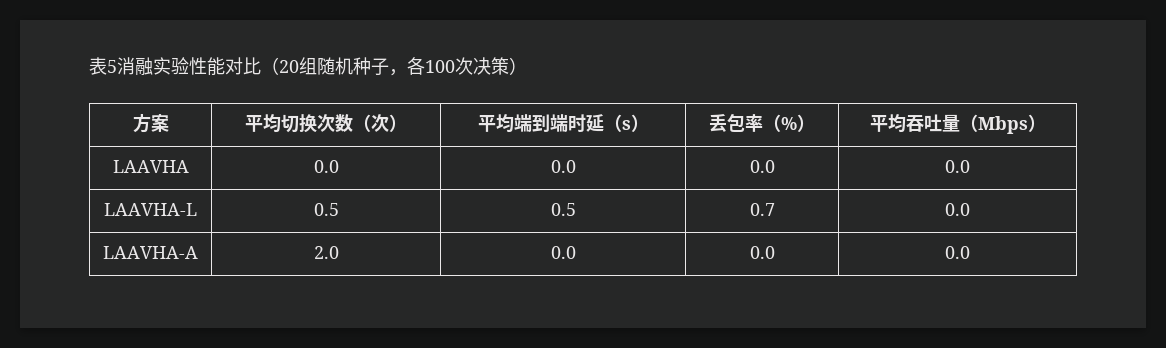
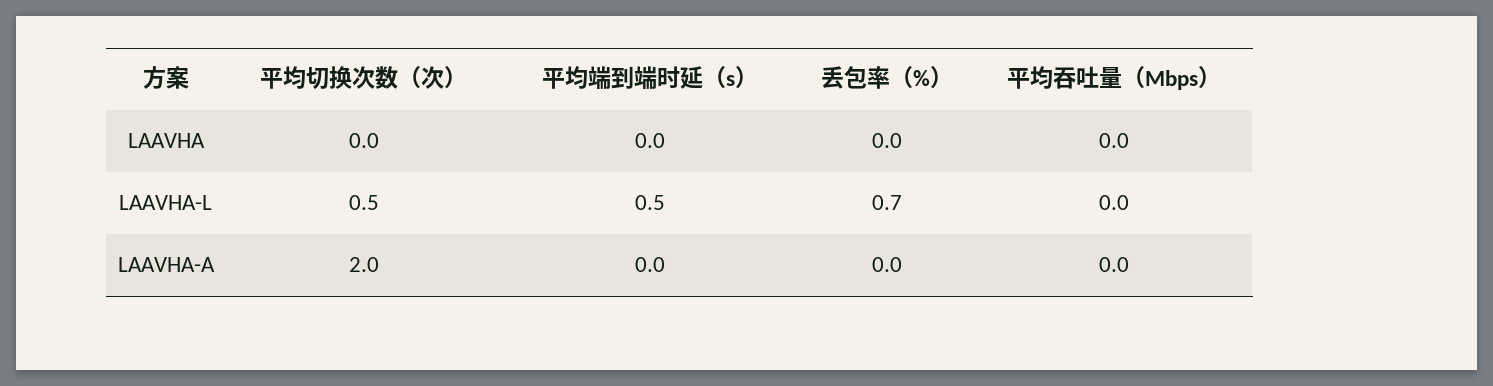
[89,57,527,76] 表5消融实验性能对比（20组随机种子，各100次决策） // -> (142, 77) none

